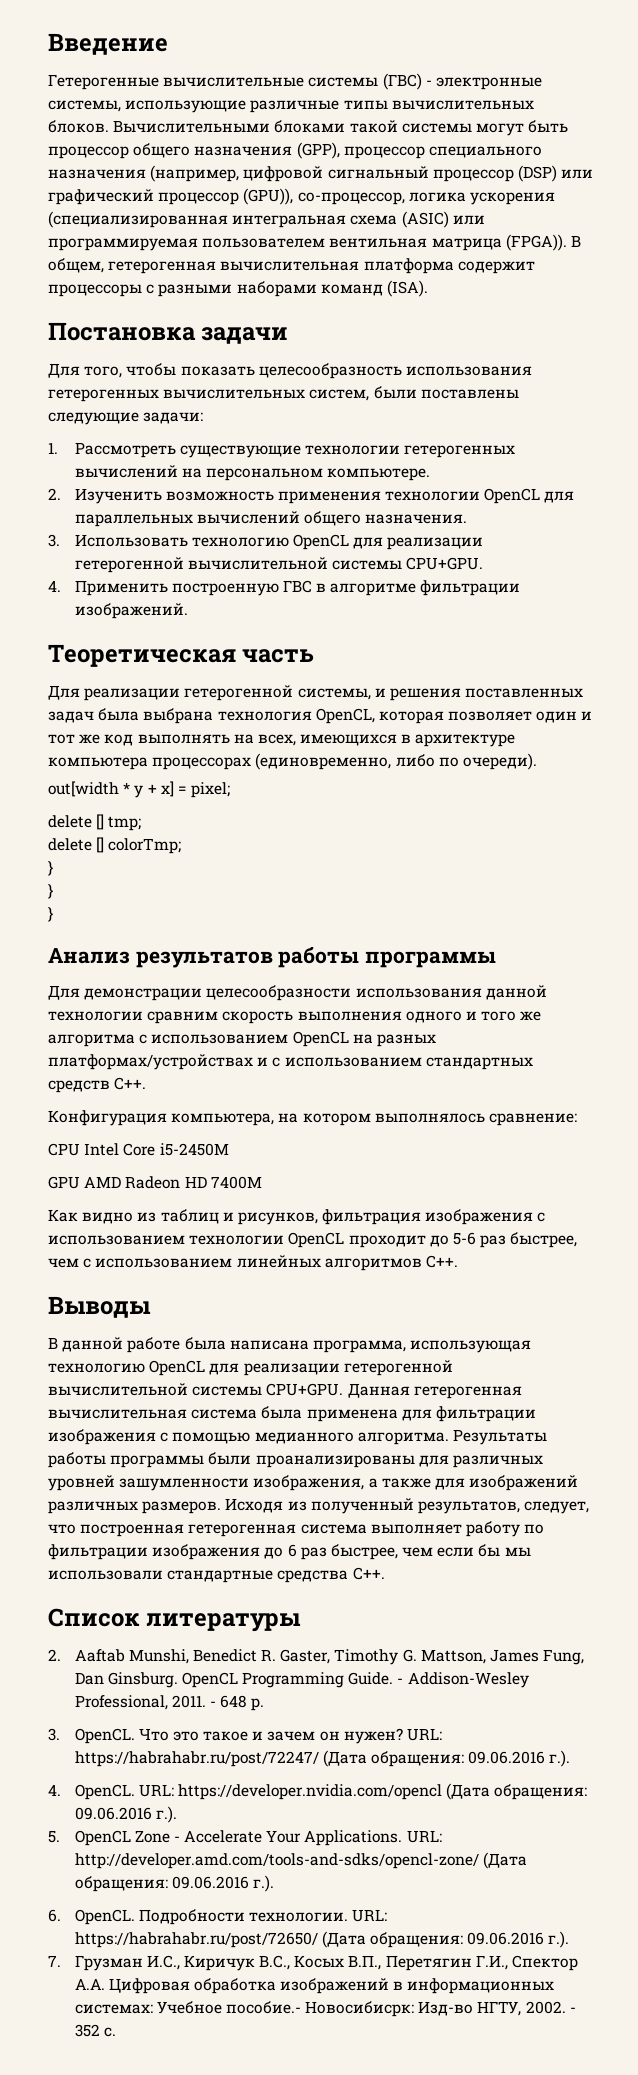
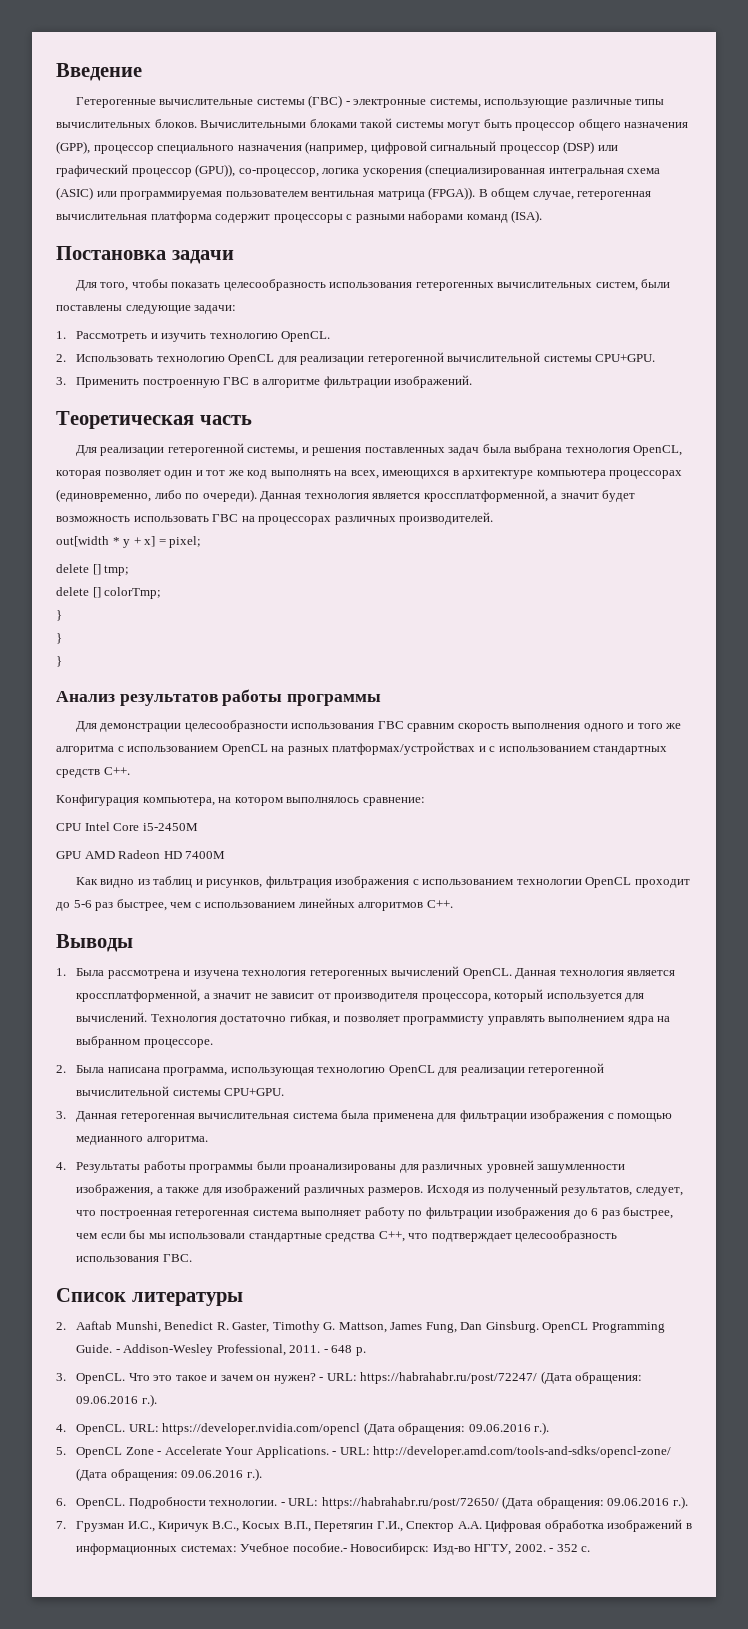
[48,258,104,273] общем, -> [491,188,574,200] общем случае,
[179,445,516,458] [74,465,431,481] [48,488,575,504] [74,511,468,527] [48,534,60,547] существующие технологии гетерогенных вычислений на персональном компьютере. // 2. Изученить возможность применения технологии OpenCL для параллельных вычислений общего назначения. // 3. -> [150,331,331,342] [56,354,66,362] и изучить технологию OpenCL. // 2.
[48,580,61,592] 4. -> [56,377,66,385] 3.
(537, 761) none -> [260,489,636,502] [56,512,494,525] Данная технология является кроссплатформенной, а значит будет возможность использовать ГВС на процессорах различных производителей.
[485,985,547,1000] [48,1011,143,1021] данной технологии -> [377,721,404,729] ГВС
[48,1337,226,1353] В данной работе была -> [56,966,676,979] [76,989,645,1002] [76,1012,671,1025] [76,1036,213,1048] [56,1065,105,1073] 1. Была рассмотрена и изучена технология гетерогенных вычислений OpenCL. Данная технология является кроссплатформенной, а значит не зависит от производителя процессора, который используется для вычислений. Технология достаточно гибкая, и позволяет программисту управлять выполнением ядра на выбранном процессоре. // 2. Была
(344, 1389) none -> [56,1111,66,1119] // 3.
(449, 1438) none -> [56,1162,66,1170] // 4.
[352,1567,385,1580] С++. -> [378,1230,618,1242] [76,1254,192,1262] С++, что подтверждает целесообразность использования ГВС.
(403, 1736) none -> [319,1377,324,1381] -
(403, 1838) none -> [332,1451,337,1455] -
(348, 1917) none -> [280,1502,285,1506] -
[305,2001,415,2017] Новосибисрк: -> [350,1543,430,1555] Новосибирск:

